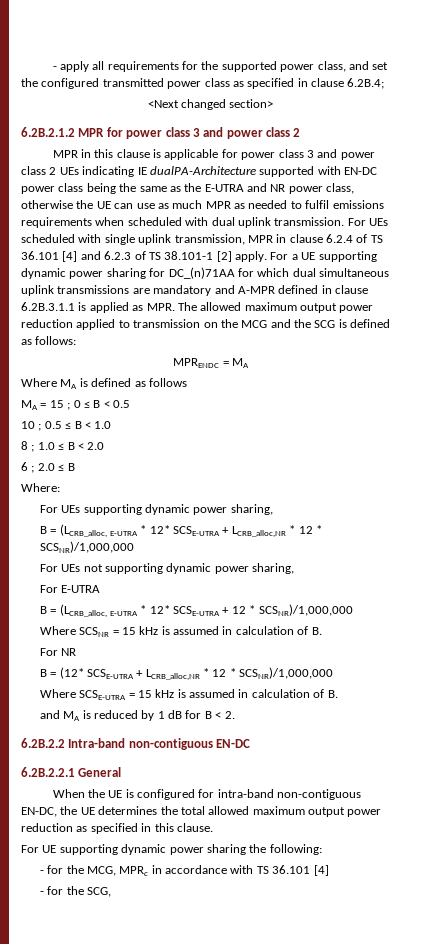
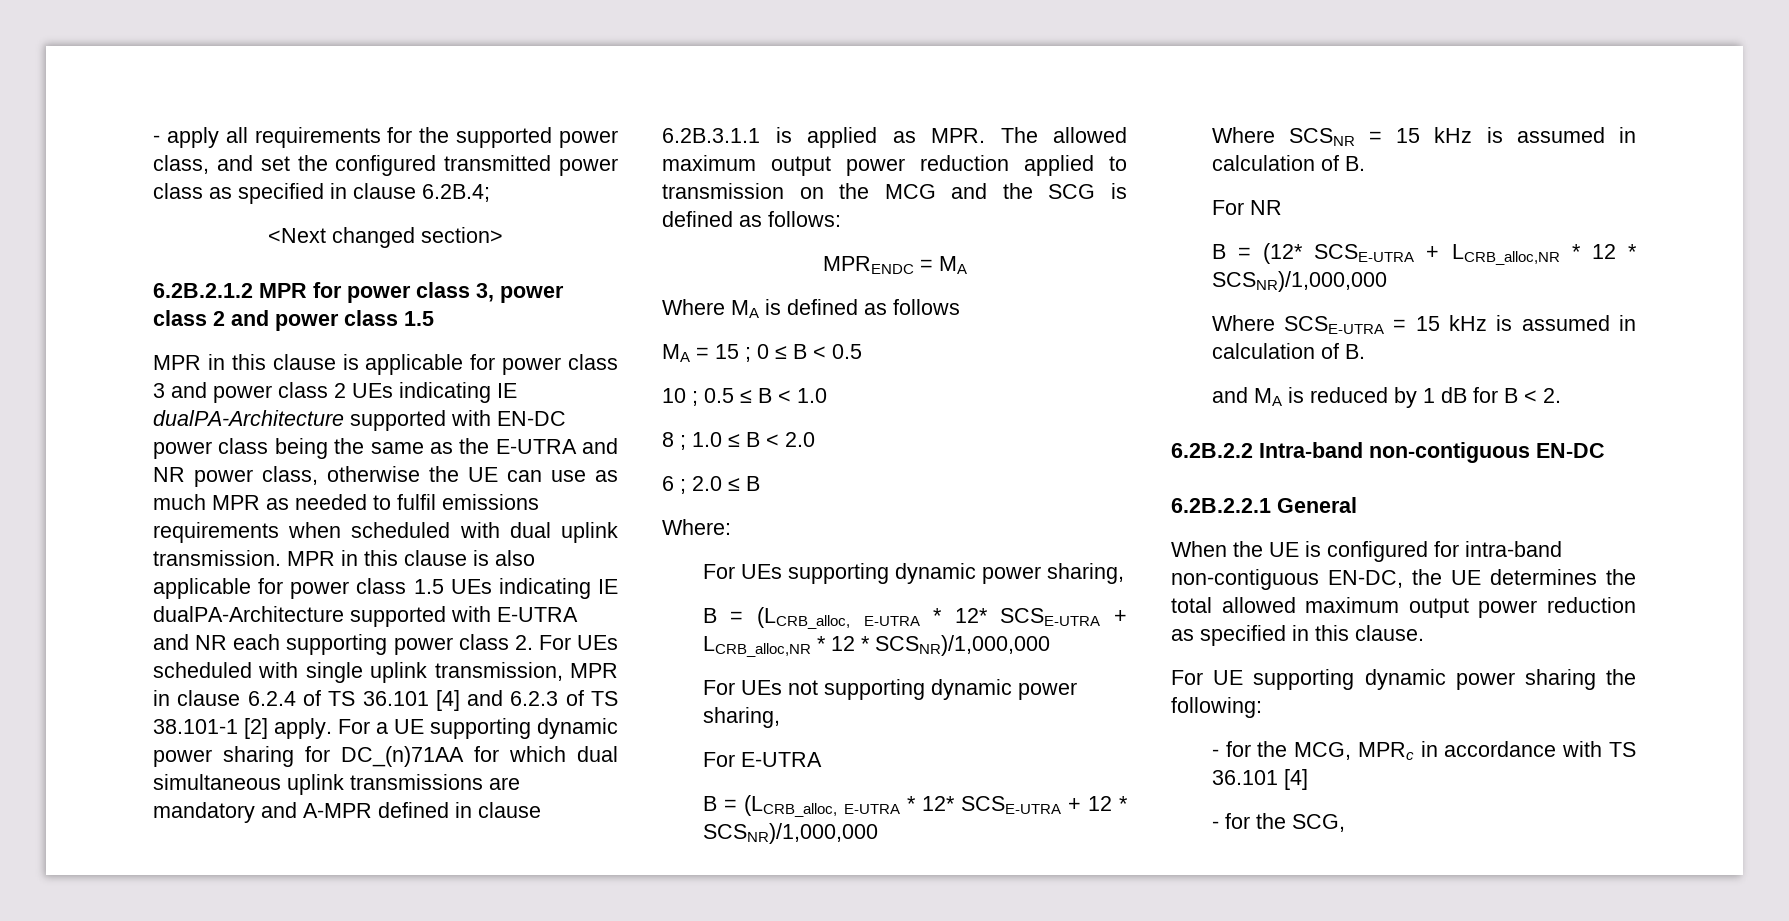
[192,127,301,139] 3 and power class 2 -> [476,283,564,303] [153,310,434,331] 3, power class 2 and power class 1.5
(345, 221) none -> [287,550,535,566] [153,578,618,599] [153,606,578,627] [153,634,533,655] MPR in this clause is also applicable for power class 1.5 UEs indicating IE dualPA-Architecture supported with E-UTRA and NR each supporting power class 2.

